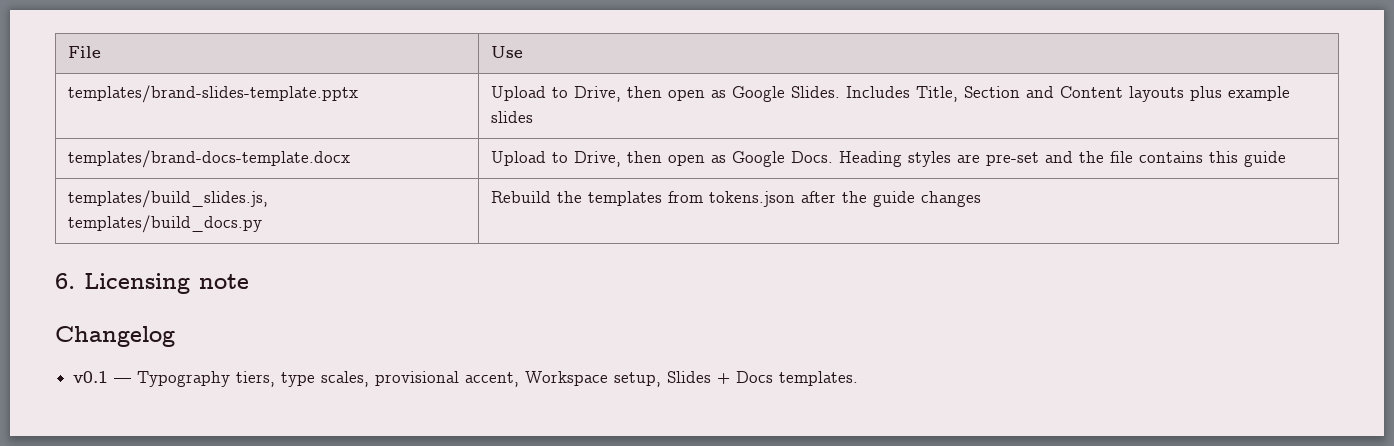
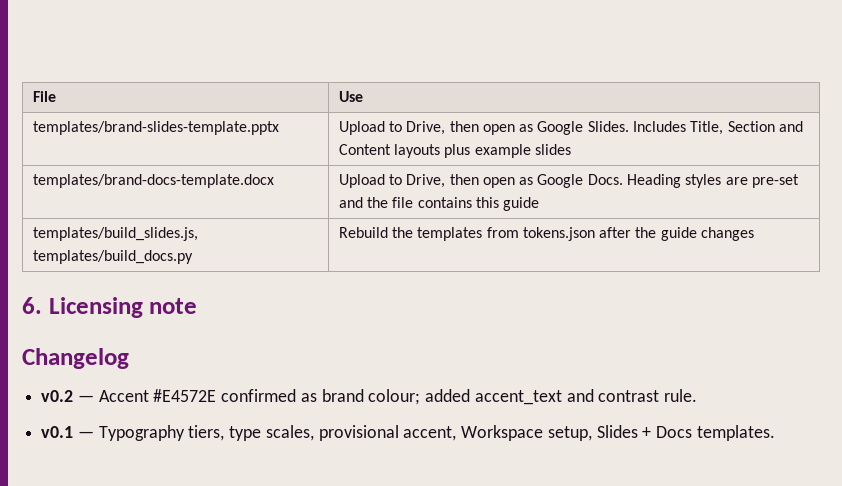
(175, 336) none -> [41,389,697,405] // v0.2 — Accent #E4572E confirmed as brand colour; added accent_text and contrast rule.

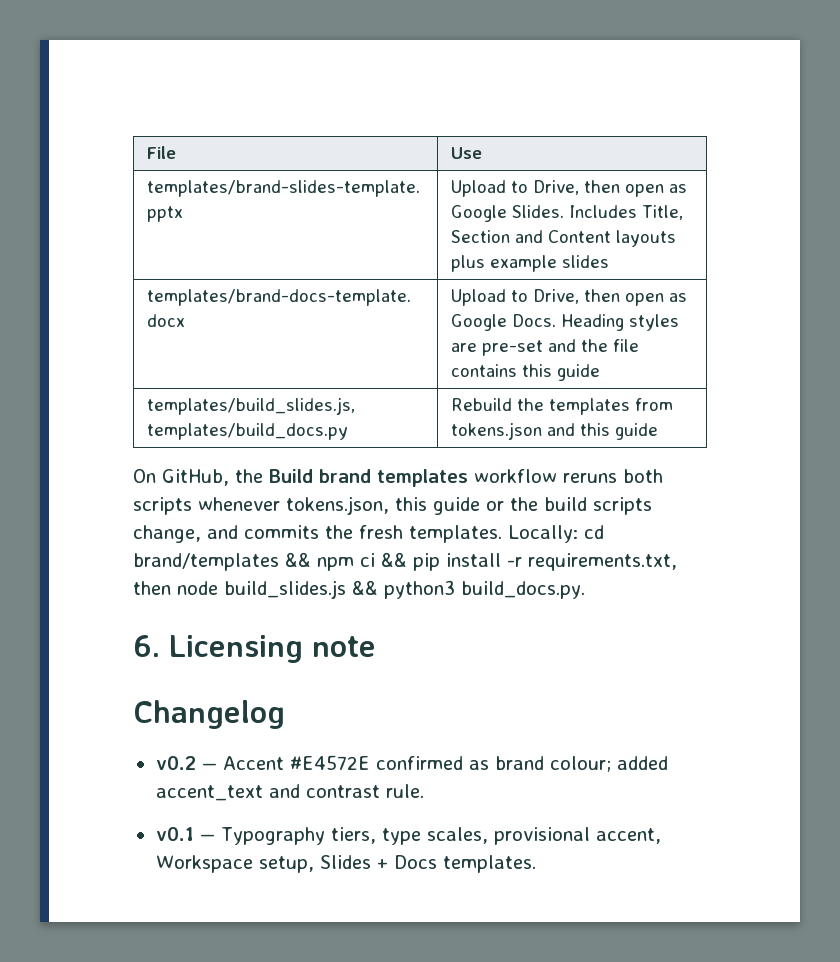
[599,227,755,241] after the guide changes -> [546,423,658,440] [133,469,663,487] [133,496,652,515] [133,525,604,543] [133,552,677,571] [133,580,585,599] and this guide // On GitHub, the Build brand templates workflow reruns both scripts whenever tokens.json, this guide or the build scripts change, and commits the fresh templates. Locally: cd brand/templates && npm ci && pip install -r requirements.txt, then node build_slides.js && python3 build_docs.py.

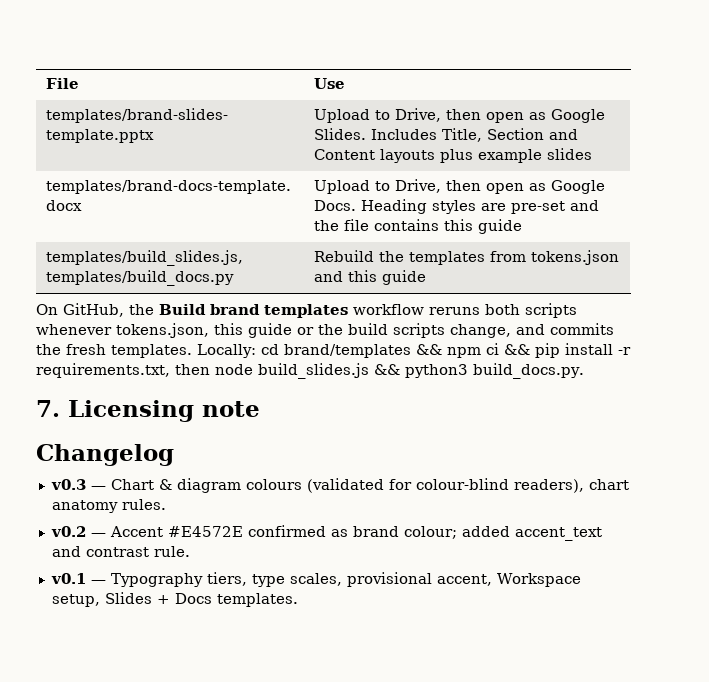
[133,635,160,657] 6. -> [36,400,60,417] 7.
(285, 714) none -> [50,478,629,493] [51,499,166,513] // v0.3 — Chart & diagram colours (validated for colour-blind readers), chart anatomy rules.

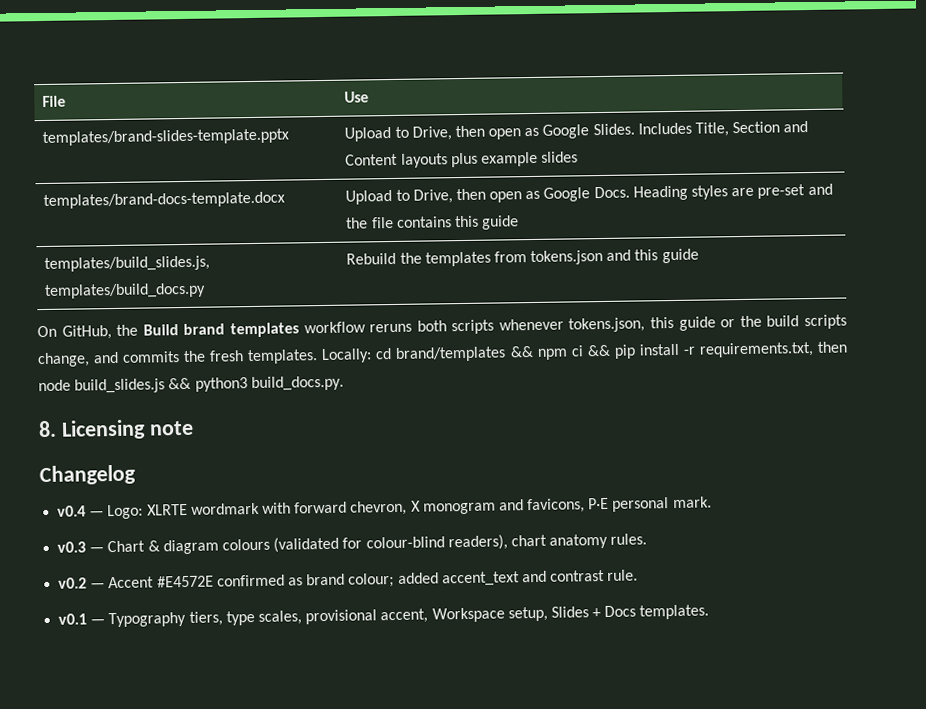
[36,400,60,417] 7. -> [38,420,57,438] 8.
(174, 455) none -> [57,496,712,520] // v0.4 — Logo: XLRTE wordmark with forward chevron, X monogram and favicons, P·E personal mark.

